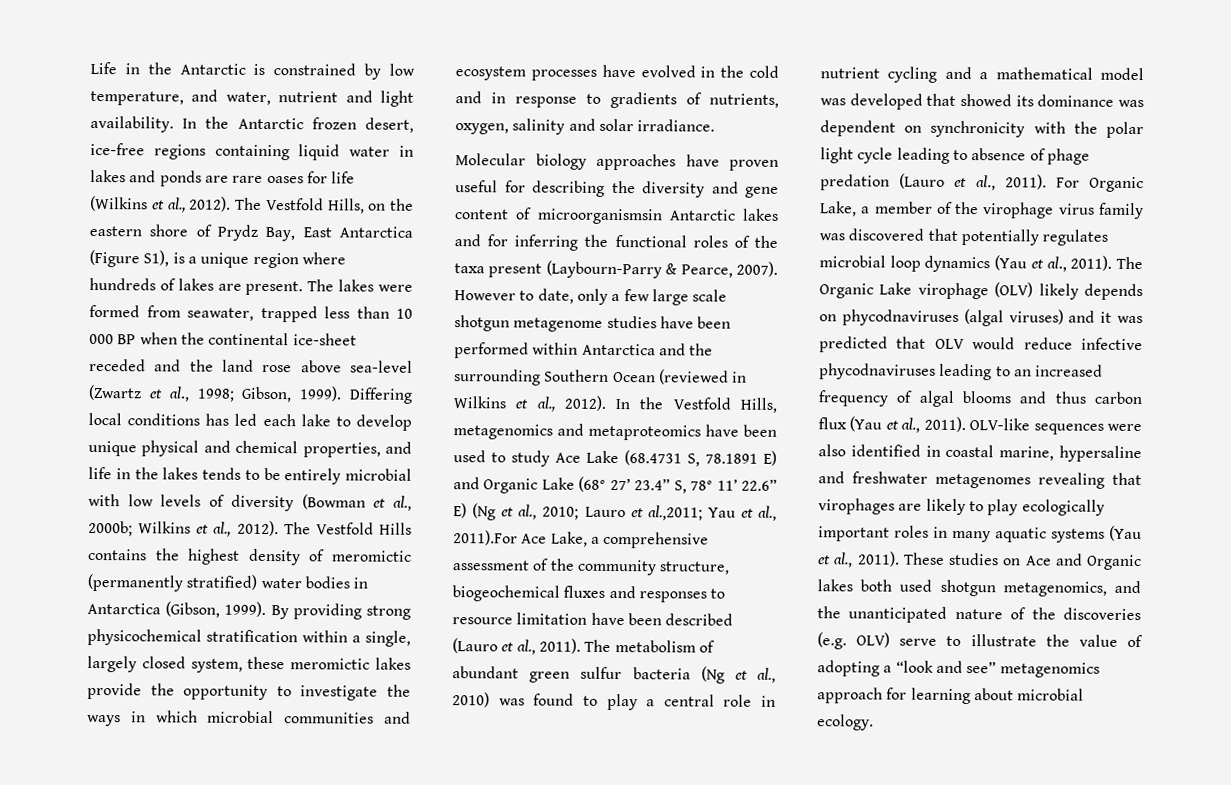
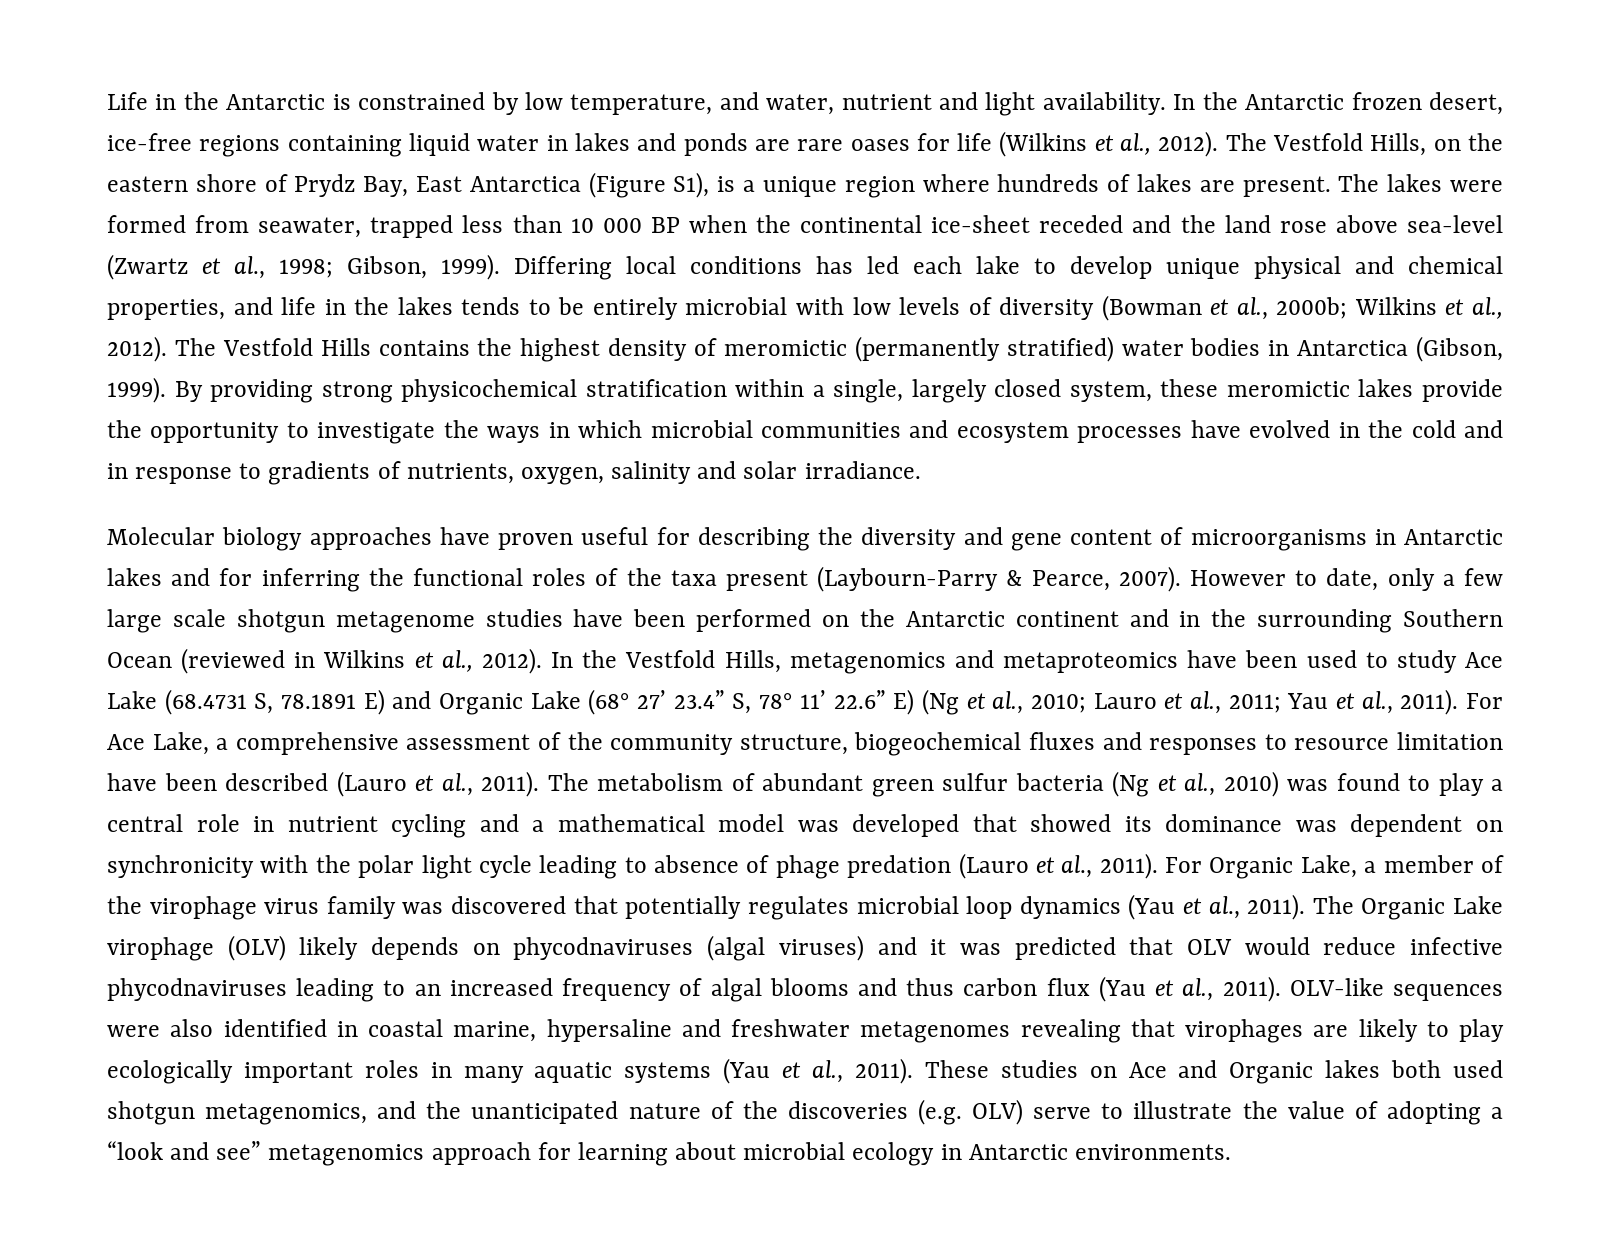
[536,208,663,225] microorganismsin -> [1190,529,1396,551] microorganisms in
[532,342,686,356] within Antarctica and -> [822,609,1201,627] on the Antarctic continent and in
[647,505,703,521] al.,2011; -> [1189,691,1281,714] al., 2011;
[453,530,518,546] 2011).For -> [1400,689,1503,715] 2011). For
[817,714,874,731] ecology. -> [852,1142,1231,1166] ecology in Antarctic environments.

